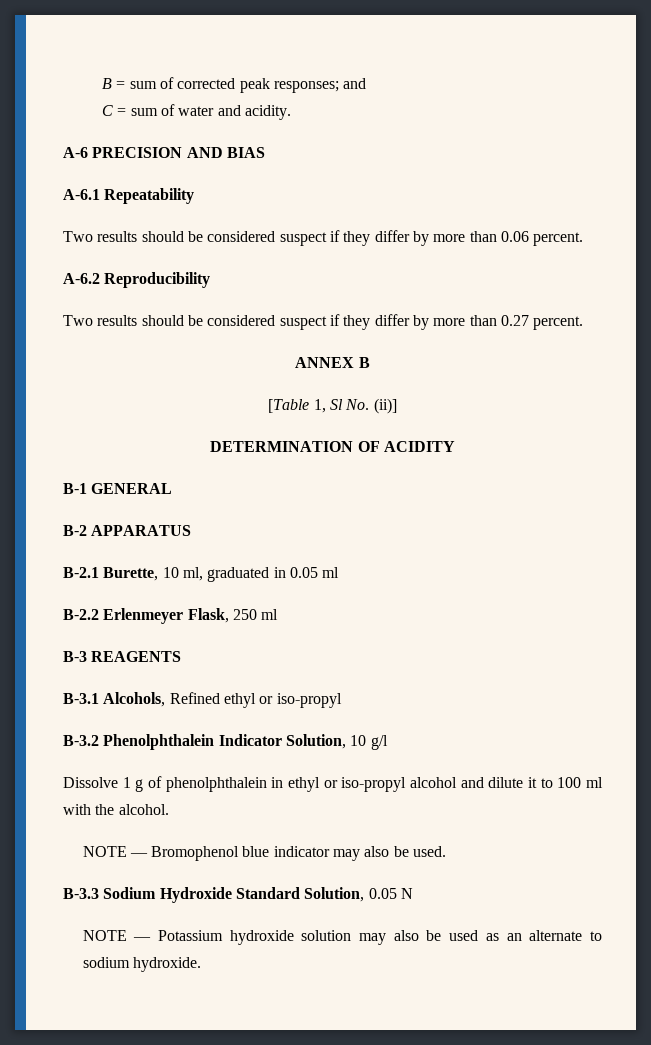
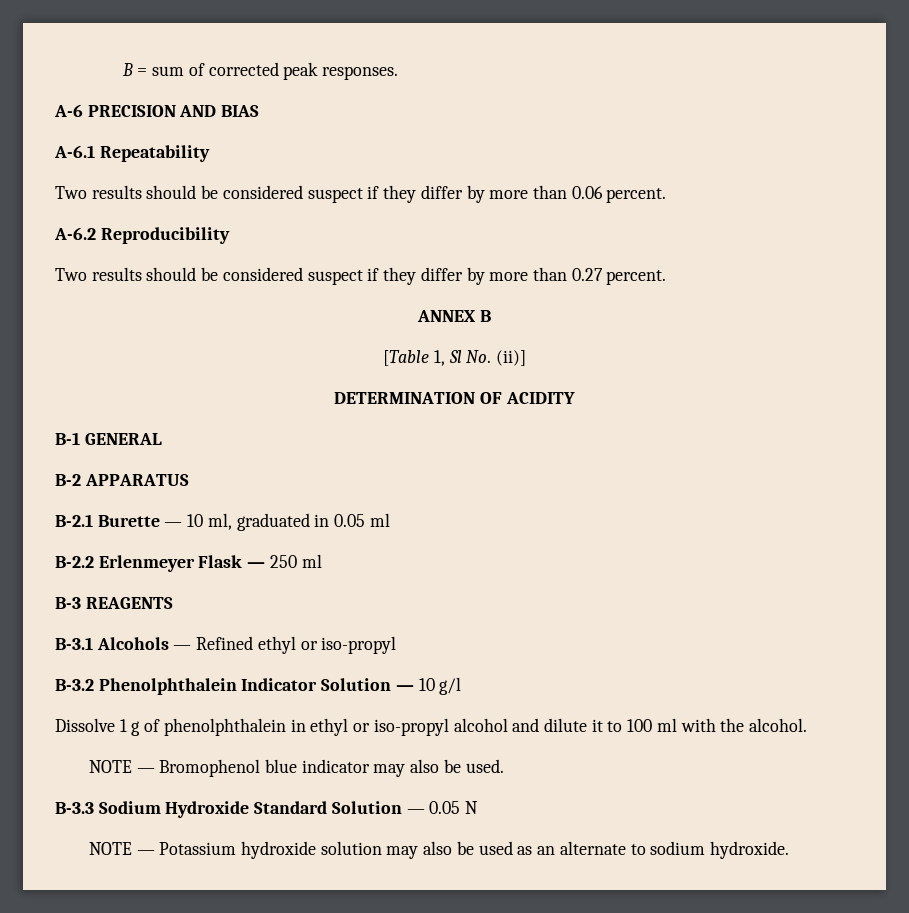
[273,78,367,93] [102,104,291,120] responses; and // C = sum of water and acidity. -> [321,66,398,80] responses.
[103,567,159,581] Burette, -> [97,515,183,527] Burette —
[187,608,229,623] Flask, -> [198,555,266,568] Flask —
[103,692,166,707] Alcohols, -> [96,637,192,650] Alcohols —
[285,734,346,749] Solution, -> [321,678,414,691] Solution —
[304,887,365,902] Solution, -> [331,801,425,814] Solution —

